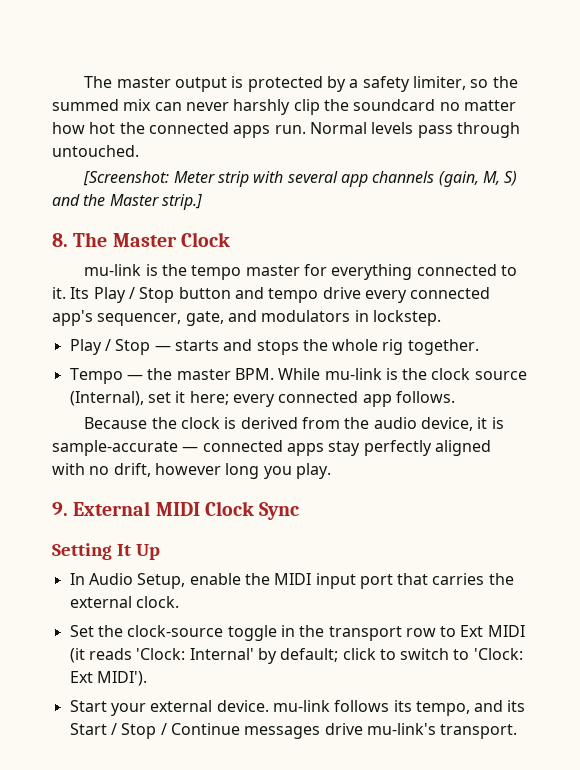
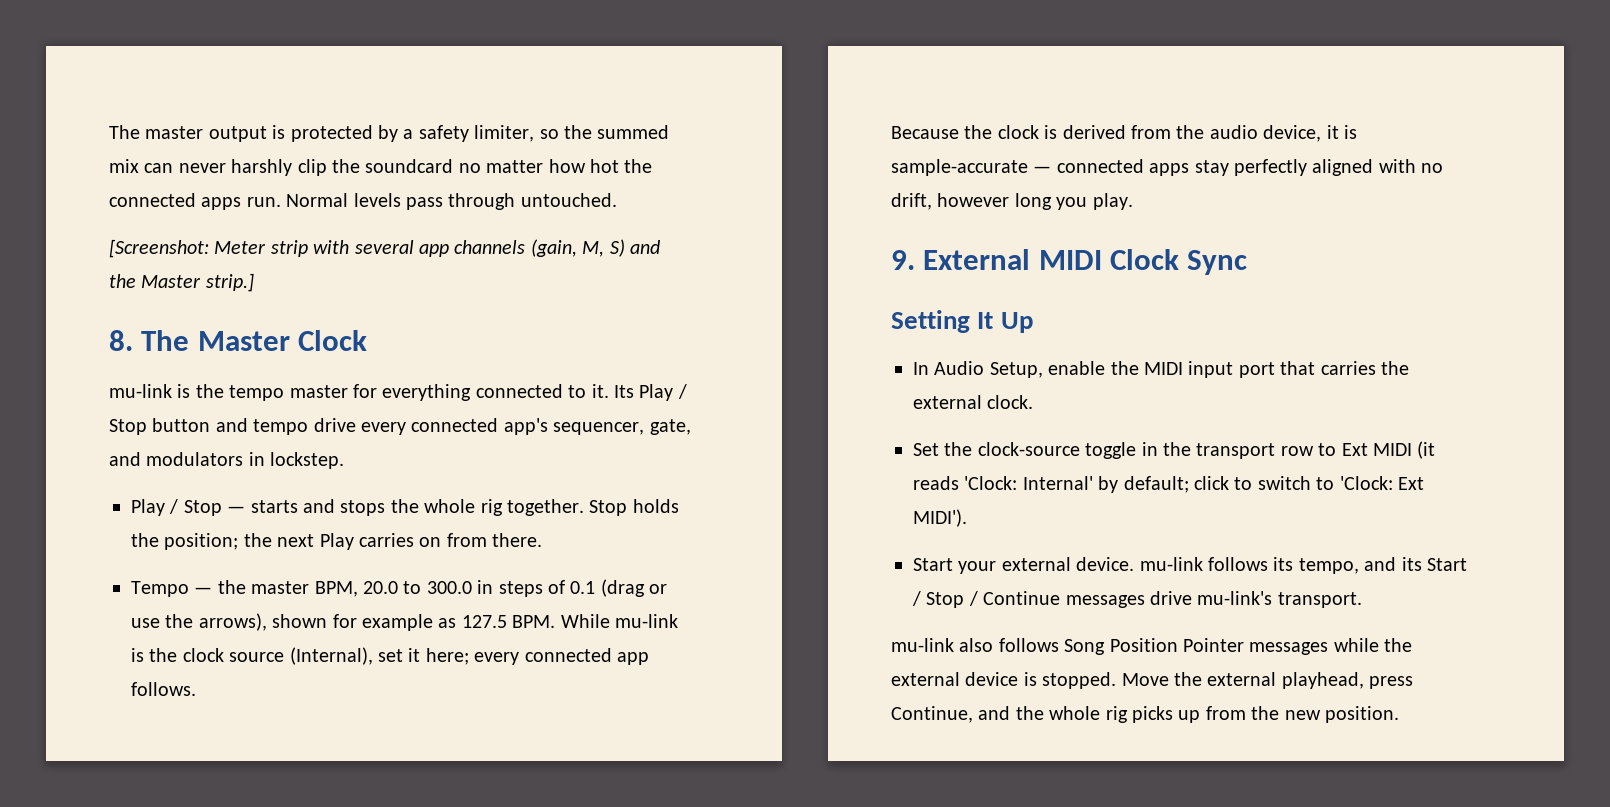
[69,368,231,384] // Tempo — the master -> [589,499,679,516] [131,533,543,550] [131,579,668,597] [131,613,507,631] Stop holds the position; the next Play carries on from there. // Tempo — the master BPM, 20.0 to 300.0 in steps of 0.1 (drag or use the arrows), shown for example as 127.5
(518, 731) none -> [891,638,1413,655] [891,672,1414,689] [891,706,1399,723] // mu-link also follows Song Position Pointer messages while the external device is stopped. Move the external playhead, press Continue, and the whole rig picks up from the new position.

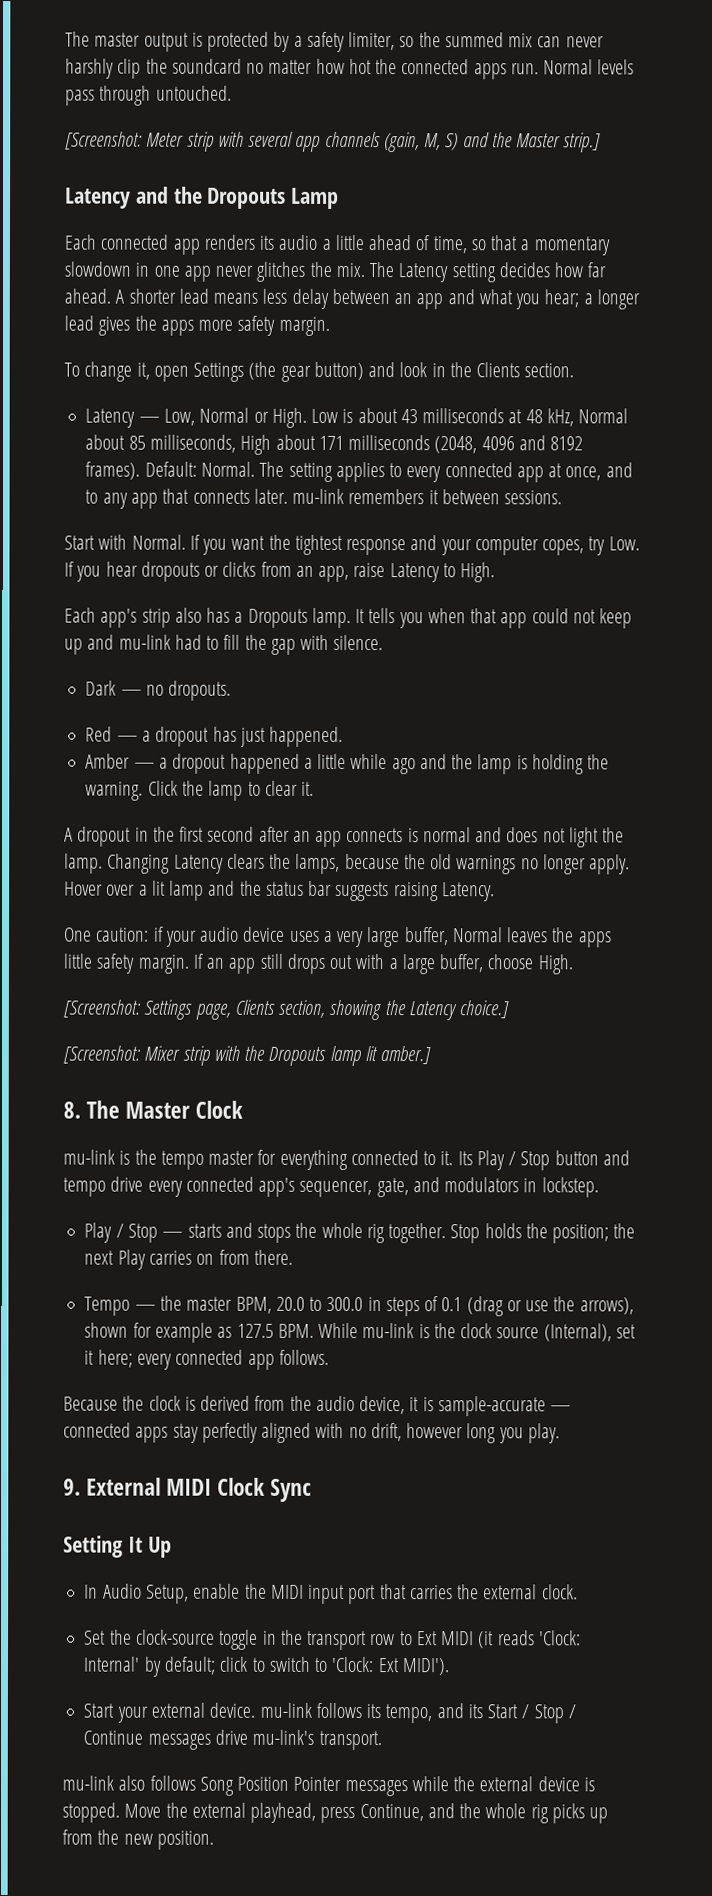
(254, 282) none -> [65,186,340,209] [64,234,610,256] [64,261,607,283] [64,288,640,310] [64,315,330,336] [64,361,575,382] [85,407,629,428] [85,434,584,455] [85,461,633,483] [85,488,563,509] [64,534,640,556] [64,561,496,583] [64,607,633,629] [64,634,384,655] [85,680,232,701] [85,726,344,747] [85,753,610,775] [85,780,315,801] [64,826,625,848] [64,853,631,875] [64,880,495,902] [64,926,612,948] [63,953,573,975] [63,999,510,1021] [63,1045,432,1067] // Latency and the Dropouts Lamp // Each connected app renders its audio a little ahead of time, so that a momentary slowdown in one app never glitches the mix. The Latency setting decides how far ahead. A shorter lead means less delay between an app and what you hear; a longer lead gives the apps more safety margin. // To change it, open Settings (the gear button) and look in the Clients section. // Latency — Low, Normal or High. Low is about 43 milliseconds at 48 kHz, Normal about 85 milliseconds, High about 171 milliseconds (2048, 4096 and 8192 frames). Default: Normal. The setting applies to every connected app at once, and to any app that connects later. mu-link remembers it between sessions. // Start with Normal. If you want the tightest response and your computer copes, try Low. If you hear dropouts or clicks from an app, raise Latency to High. // Each app's strip also has a Dropouts lamp. It tells you when that app could not keep up and mu-link had to fill the gap with silence. // Dark — no dropouts. // Red — a dropout has just happened. // Amber — a dropout happened a little while ago and the lamp is holding the warning. Click the lamp to clear it. // A dropout in the first second after an app connects is normal and does not light the lamp. Changing Latency clears the lamps, because the old warnings no longer apply. Hover over a lit lamp and the status bar suggests raising Latency. // One caution: if your audio device uses a very large buffer, Normal leaves the apps little safety margin. If an app still drops out with a large buffer, choose High. // [Screenshot: Settings page, Clients section, showing the Latency choice.] // [Screenshot: Mixer strip with the Dropouts lamp lit amber.]

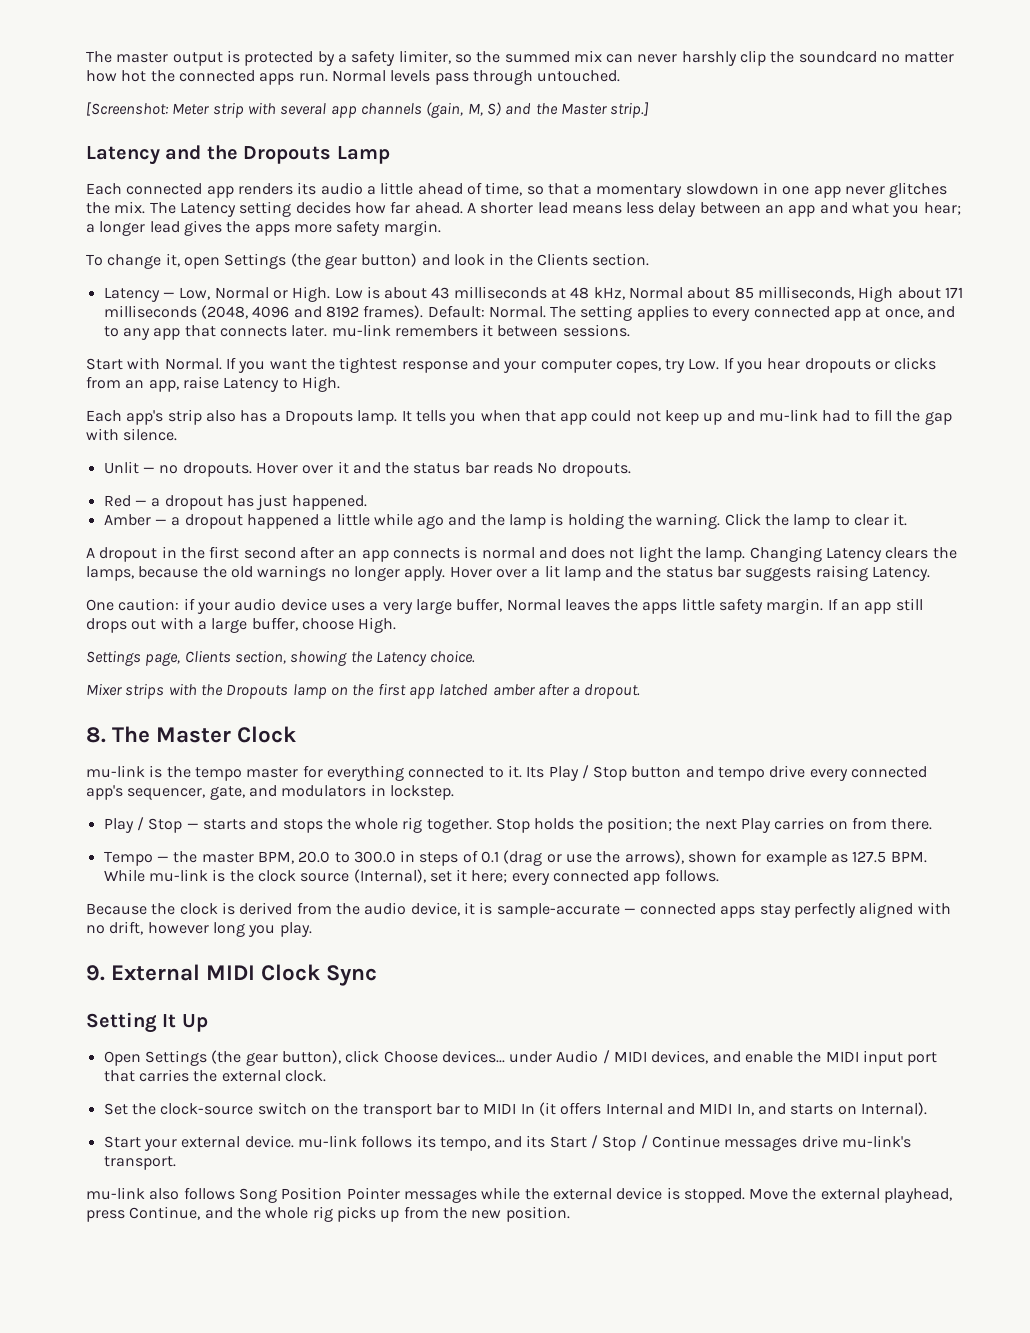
[85,680,117,696] Dark -> [103,461,139,474] Unlit
(232, 690) none -> [255,461,631,477] Hover over it and the status bar reads No dropouts.
[63,999,141,1018] [Screenshot: -> (397, 625) none
[459,1000,510,1019] [63,1045,432,1067] choice.] // [Screenshot: Mixer strip with the Dropouts lamp lit amber.] -> [430,650,476,663] [86,683,641,699] choice. // Mixer strips with the Dropouts lamp on the first app latched amber after a dropout.
[84,1583,189,1604] In Audio Setup, -> [103,1050,741,1066] Open Settings (the gear button), click Choose devices... under Audio / MIDI devices, and
[219,1629,581,1651] [83,1656,450,1677] toggle in the transport row to Ext MIDI (it reads 'Clock: Internal' by default; click to switch to 'Clock: Ext MIDI'). -> [257,1102,928,1118] switch on the transport bar to MIDI In (it offers Internal and MIDI In, and starts on Internal).

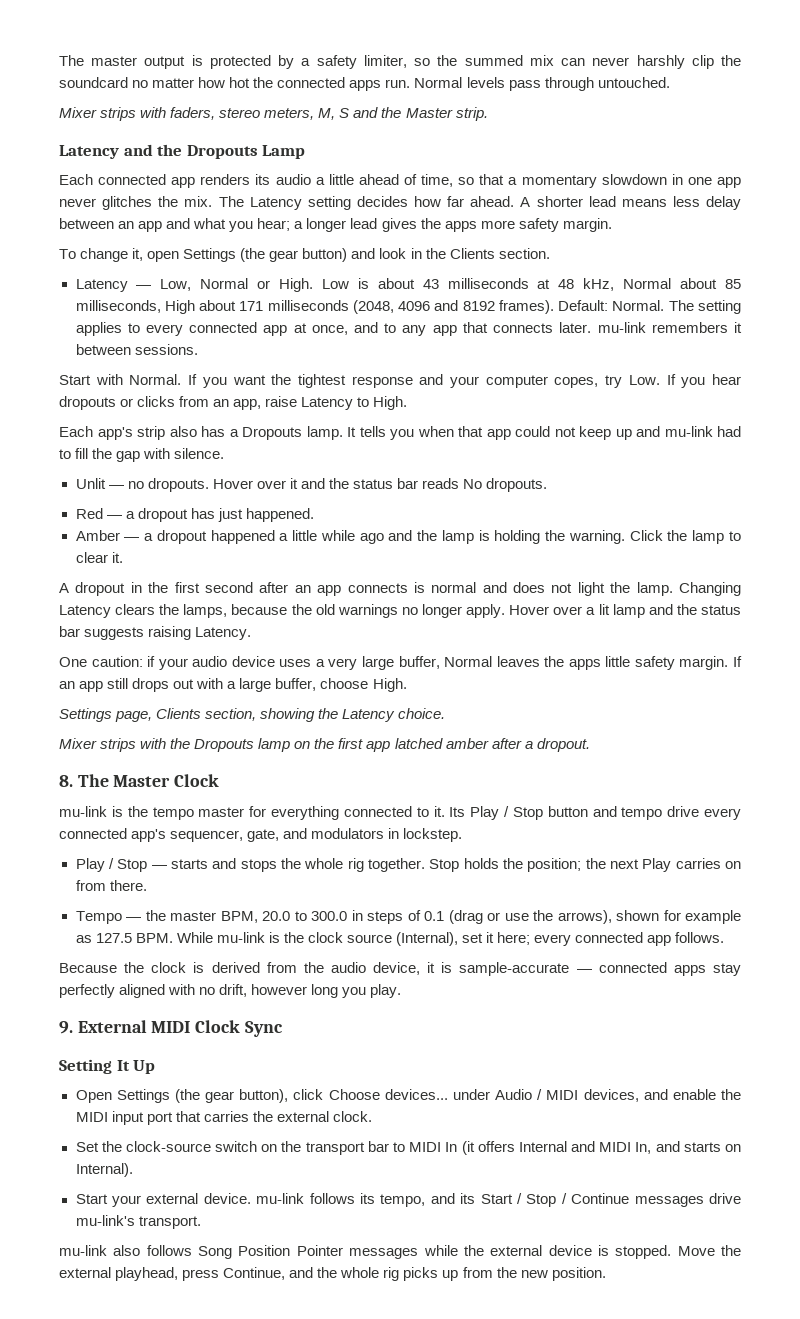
[86,102,501,118] [Screenshot: Meter strip with several app channels (gain, M, S) -> [59,107,350,121] Mixer strips with faders, stereo meters, M, S
[610,102,650,118] strip.] -> [455,107,488,121] strip.

